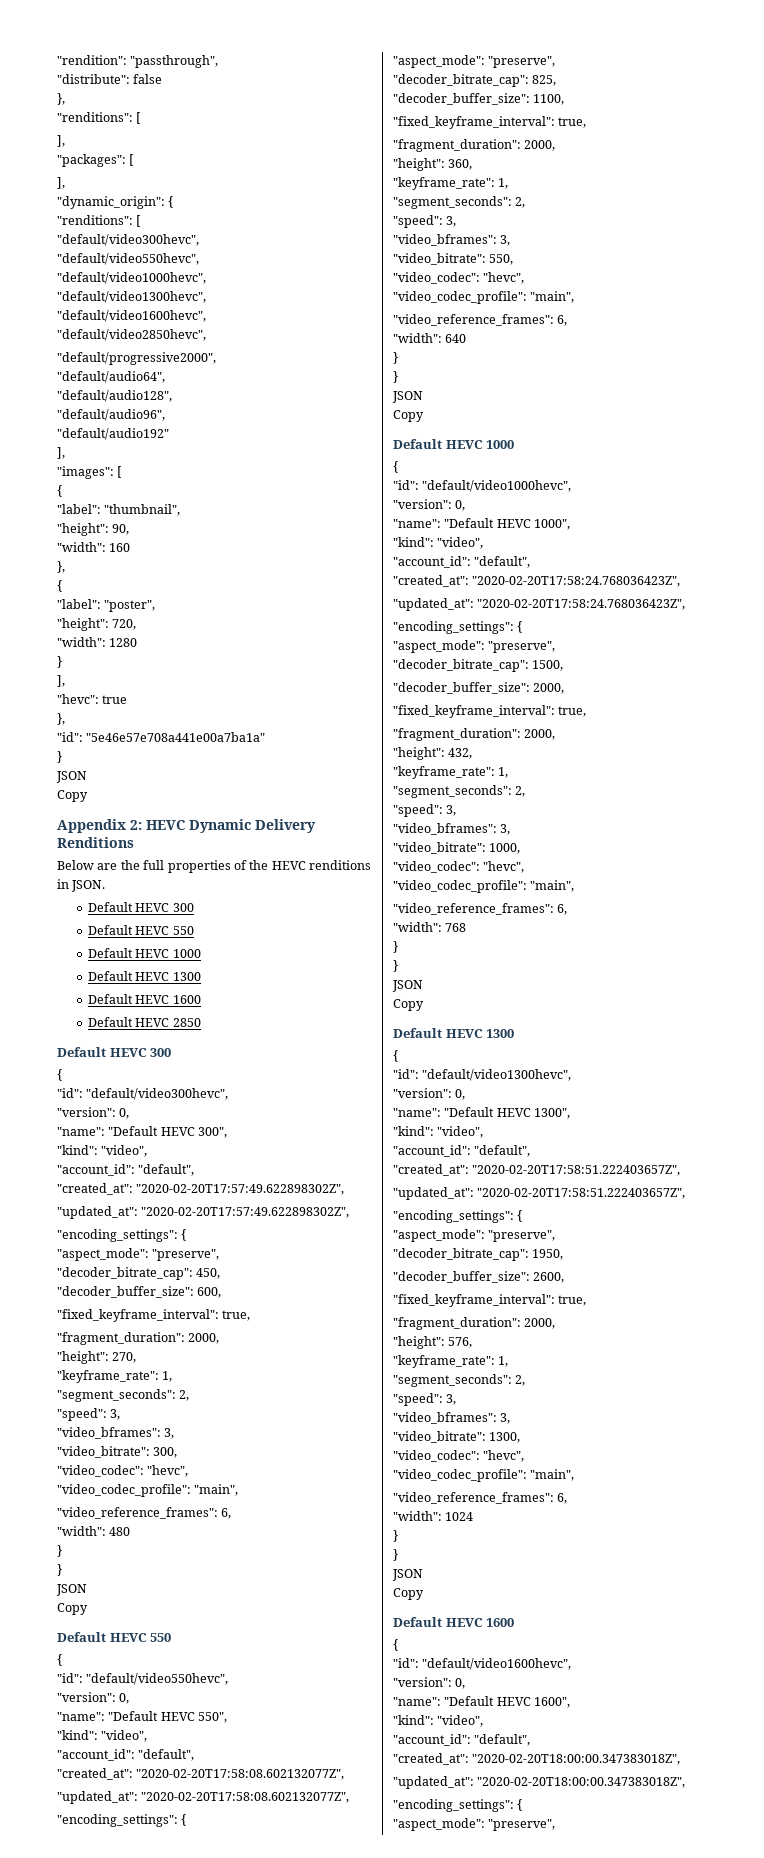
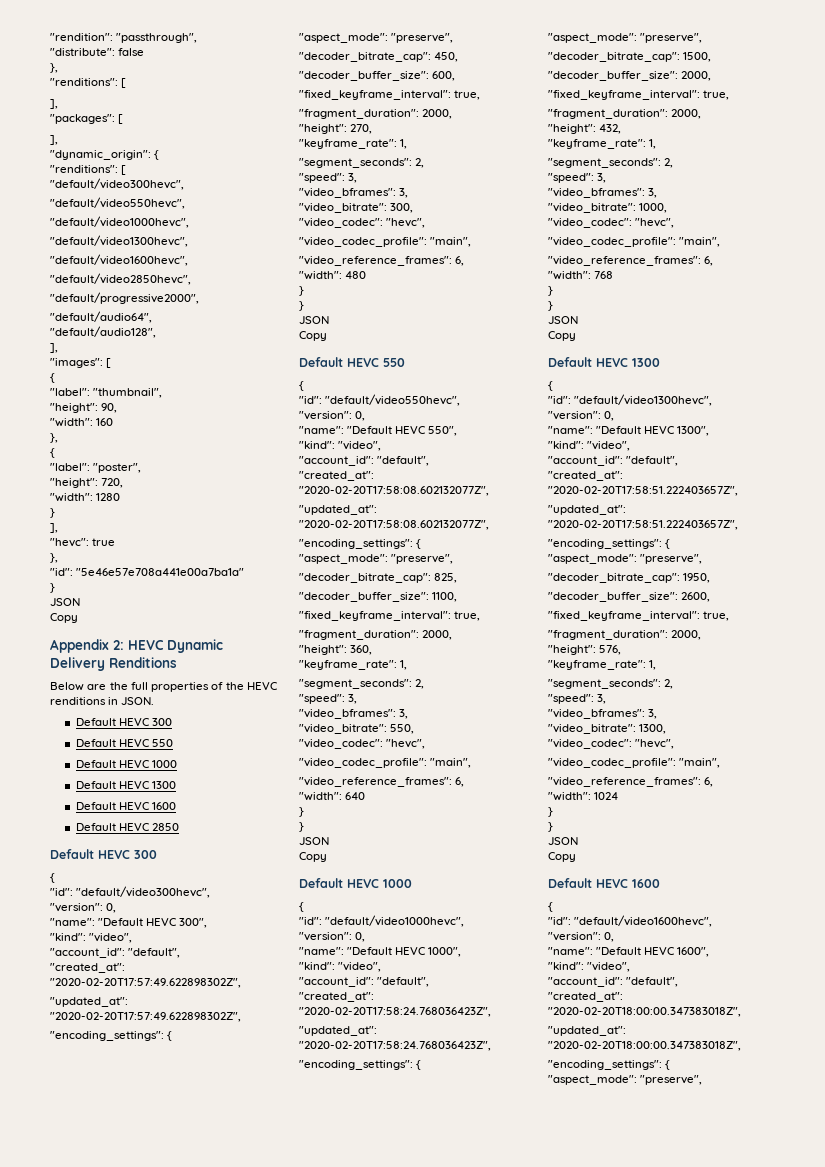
[57,409,165,421] [57,428,169,440] // "default/audio96", // "default/audio192" -> (156, 332) none

